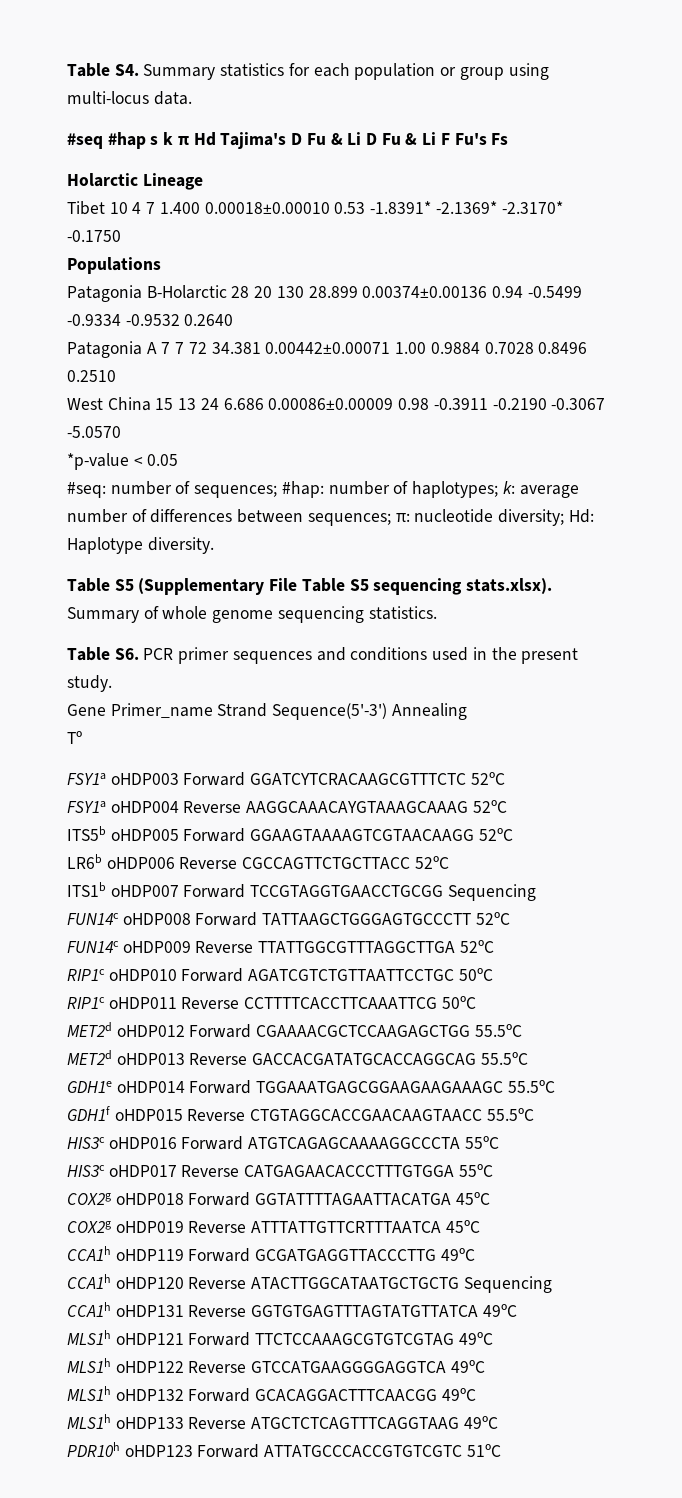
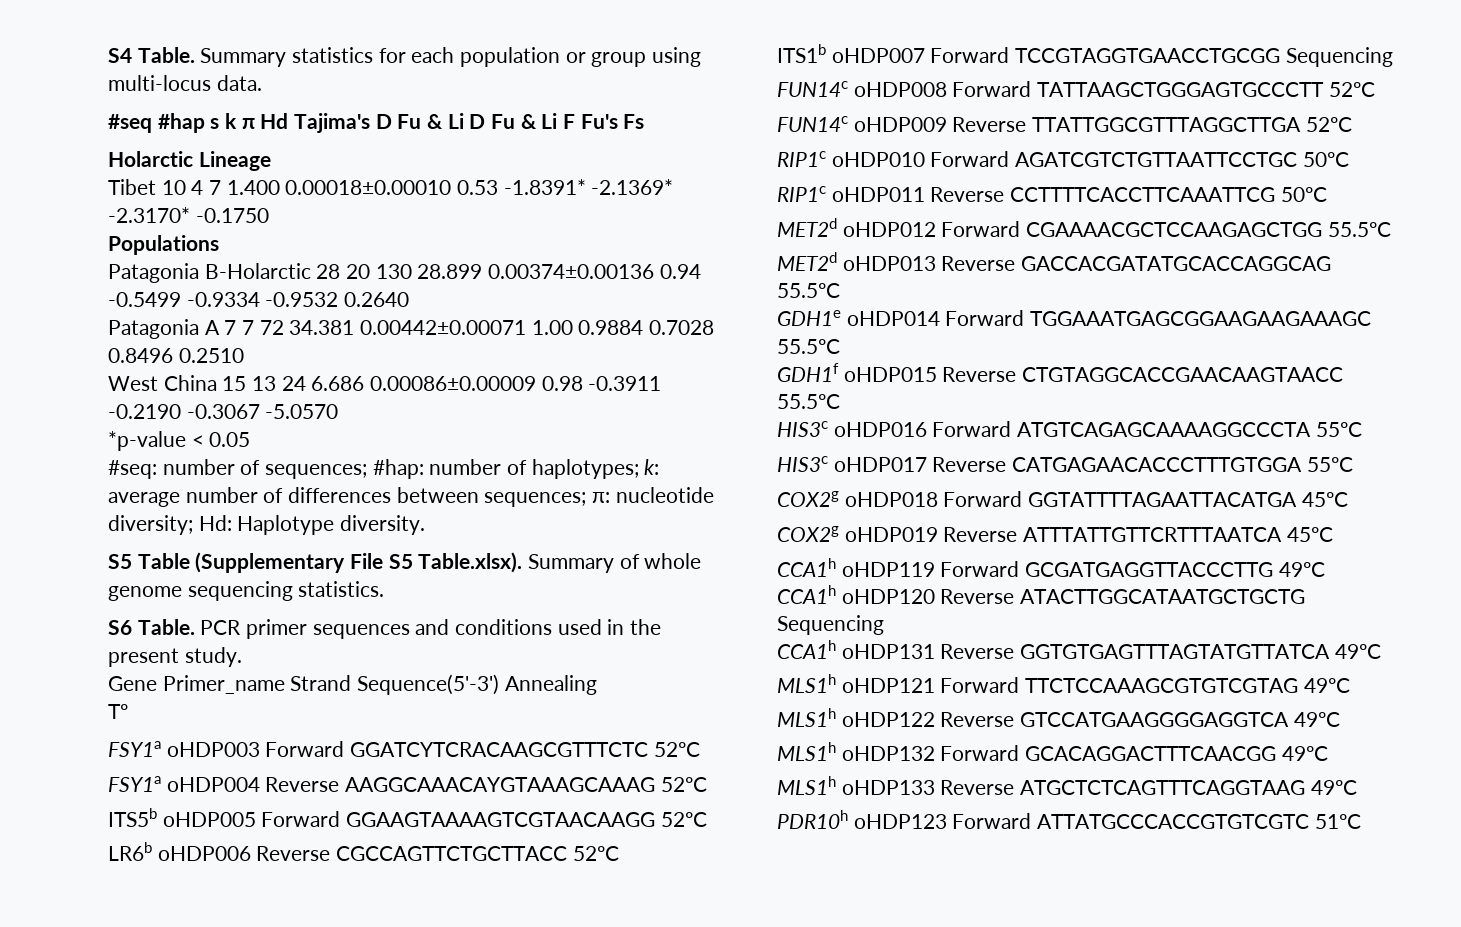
[67,63,139,77] Table S4. -> [108,47,195,63] S4 Table.
[67,578,553,595] Table S5 (Supplementary File Table S5 sequencing stats.xlsx). -> [108,552,523,573] S5 Table (Supplementary File S5 Table.xlsx).
[67,647,139,661] Table S6. -> [108,619,195,635] S6 Table.

